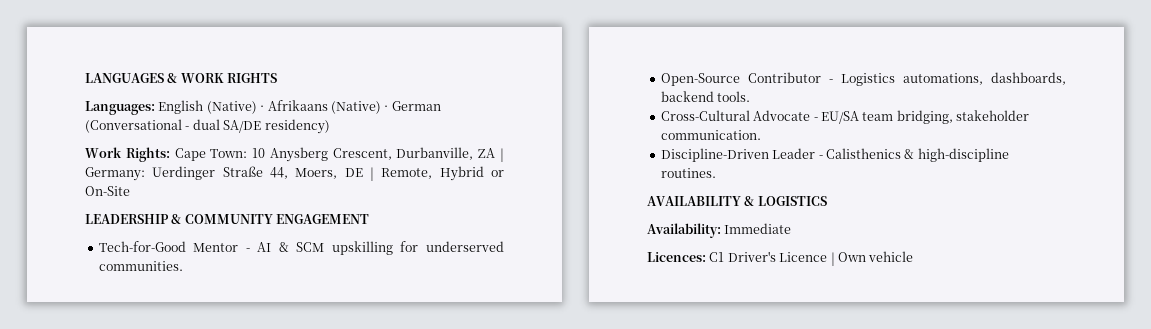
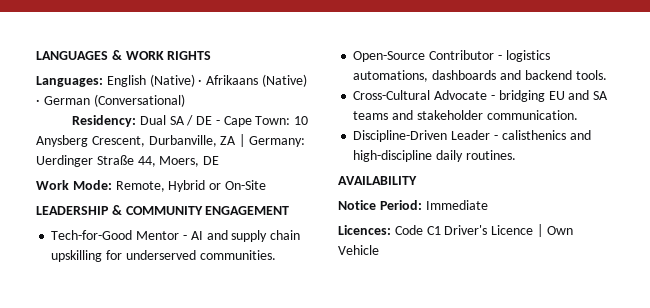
[85,119,330,134] [85,147,170,162] (Conversational - dual SA/DE residency) // Work Rights: -> [93,94,185,107] [71,115,220,127] (Conversational) // Residency: Dual SA / DE -
[370,167,374,181] | -> [36,180,112,190] // Work Mode:
[278,242,325,252] & SCM -> [206,230,301,242] and supply chain
[840,72,1066,86] Logistics automations, dashboards, -> [505,50,550,62] [353,70,521,82] logistics automations, dashboards and
[820,110,953,124] EU/SA team bridging, -> [498,90,609,102] [353,110,414,120] bridging EU and SA teams and
[825,148,1009,162] Calisthenics & high-discipline -> [501,130,591,140] [353,150,464,162] calisthenics and high-discipline daily
[744,196,827,206] [647,223,721,238] & LOGISTICS // Availability: -> [338,200,422,210] // Notice Period:
(706, 257) none -> [394,225,423,235] Code
[868,251,914,262] vehicle -> [338,245,379,255] Vehicle

